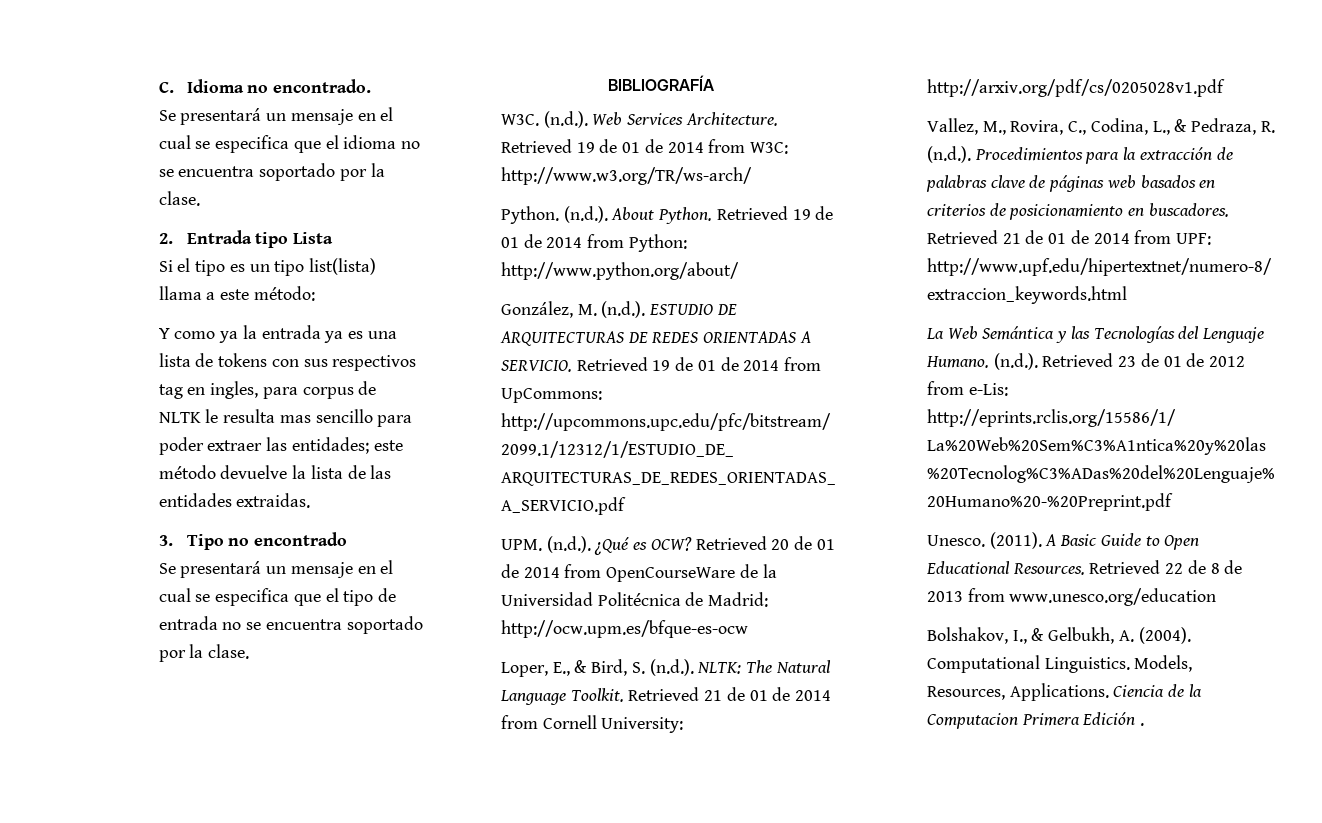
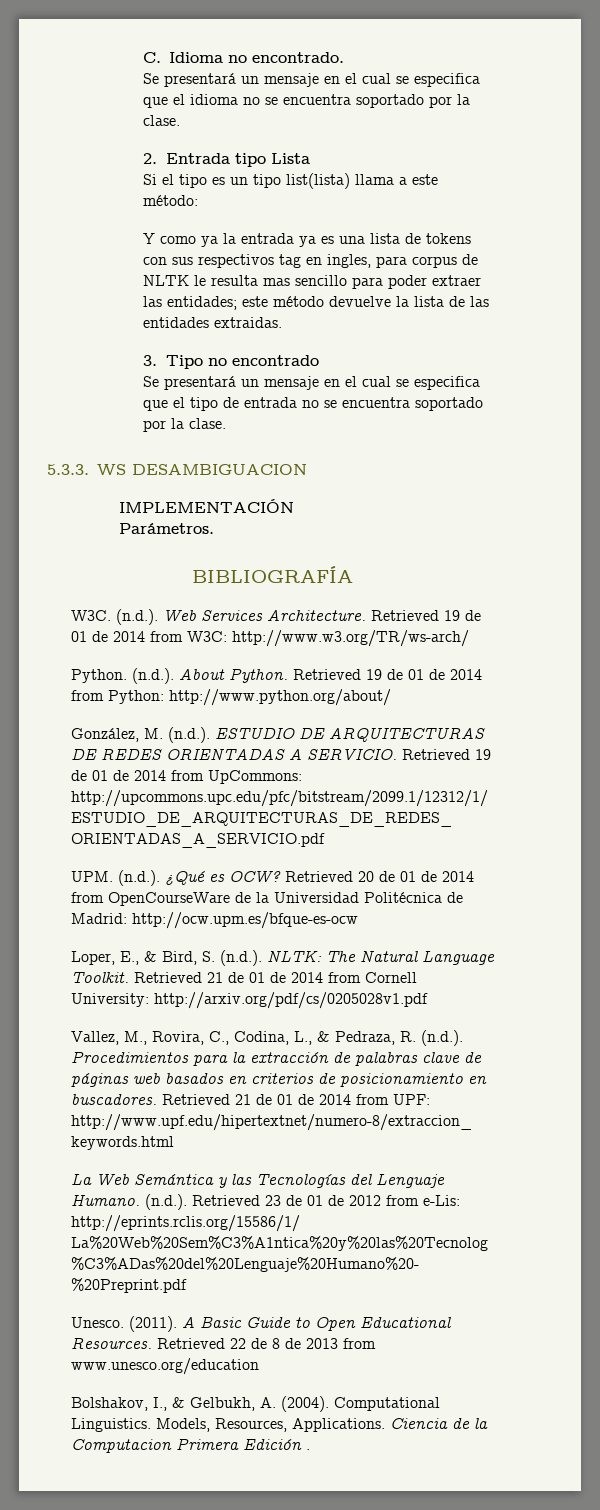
(250, 651) none -> [47,464,307,475] [118,499,294,513] [118,523,214,534] // 5.3.3. WS DESAMBIGUACION // IMPLEMENTACIÓN // Parámetros.

